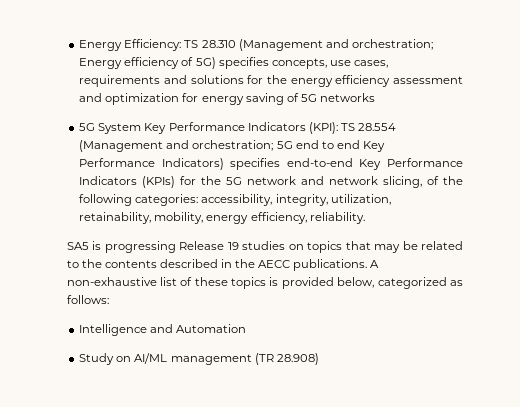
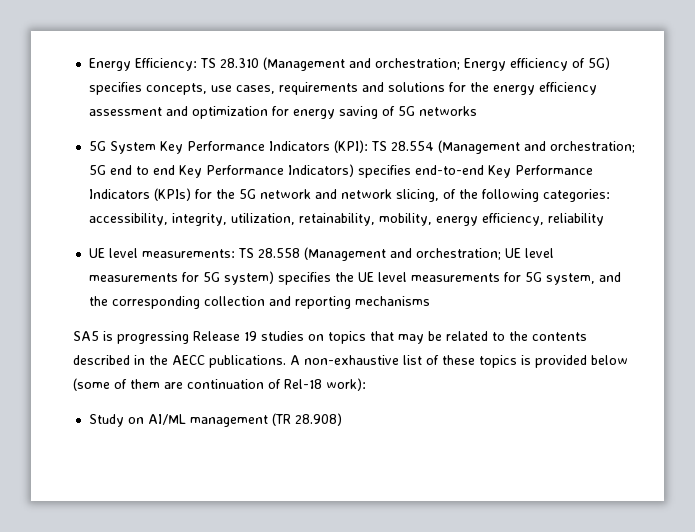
[309,212,365,224] reliability. -> [547,213,604,226] [88,247,554,261] [88,271,621,285] [88,296,430,309] reliability // UE level measurements: TS 28.558 (Management and orchestration; UE level measurements for 5G system) specifies the UE level measurements for 5G system, and the corresponding collection and reporting mechanisms
[337,277,463,289] [66,295,109,304] [79,324,247,336] below, categorized as follows: // Intelligence and Automation -> [591,355,629,365] [73,378,367,391] below (some of them are continuation of Rel-18 work):

